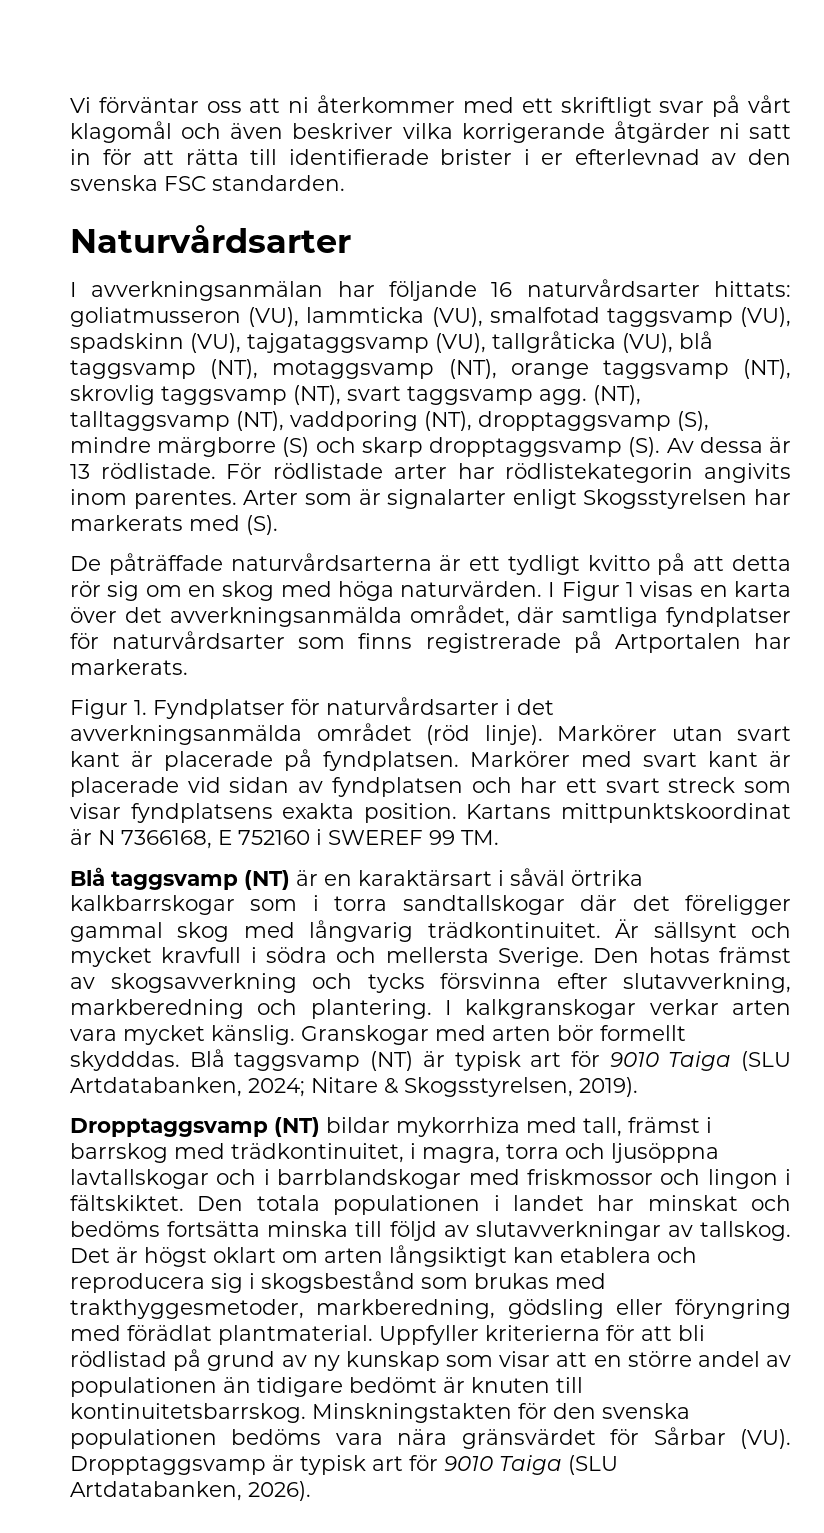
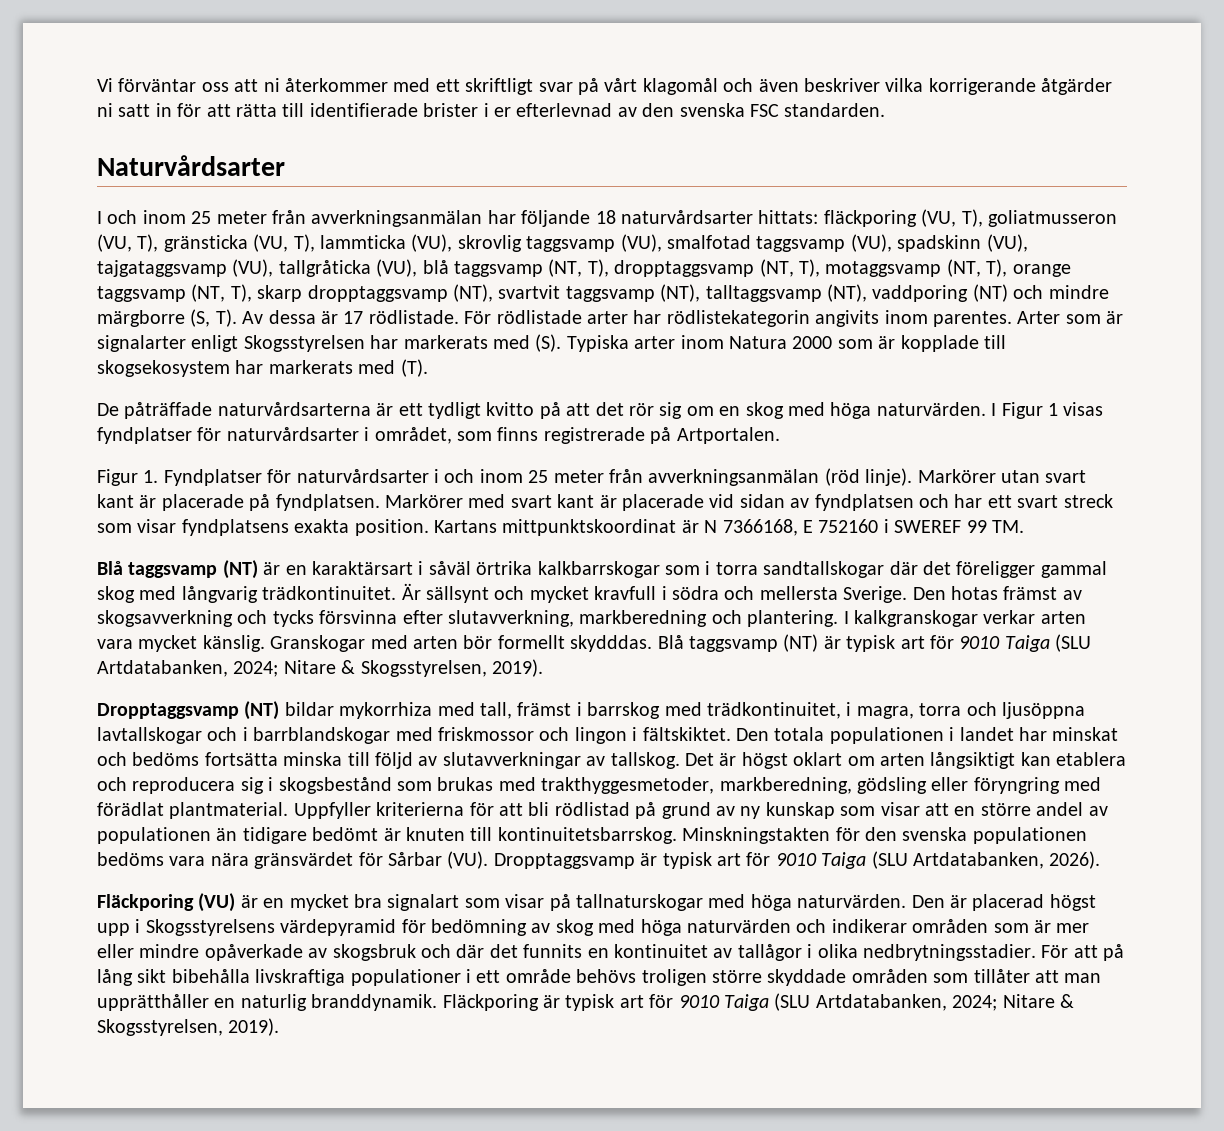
(77, 289) none -> [107,210,306,224] och inom 25 meter från
[491,282,513,297] 16 -> [595,210,616,224] 18
[70,307,425,327] goliatmusseron (VU), lammticka -> [823,209,1117,227] [97,234,616,252] fläckporing (VU, T), goliatmusseron (VU, T), gränsticka (VU, T), lammticka (VU), skrovlig taggsvamp
[210,359,791,379] [70,385,641,405] [70,411,709,431] [70,437,661,457] (NT), motaggsvamp (NT), orange taggsvamp (NT), skrovlig taggsvamp (NT), svart taggsvamp agg. (NT), talltaggsvamp (NT), vaddporing (NT), dropptaggsvamp (S), mindre märgborre (S) och skarp dropptaggsvamp (S). -> [548,259,1071,277] [97,284,1109,302] [97,309,237,327] (NT, T), dropptaggsvamp (NT, T), motaggsvamp (NT, T), orange taggsvamp (NT, T), skarp dropptaggsvamp (NT), svartvit taggsvamp (NT), talltaggsvamp (NT), vaddporing (NT) och mindre märgborre (S, T).
[70,464,90,479] 13 -> [343,311,364,324] 17
(278, 525) none -> [566,335,1006,352] [97,359,428,377] Typiska arter inom Natura 2000 som är kopplade till skogsekosystem har markerats med (T).
[732,555,792,571] detta -> [595,402,624,416] det
[699,581,791,597] [70,605,659,627] en karta över det avverkningsanmälda området, där samtliga -> (1104, 409) none
(286, 640) none -> [364,427,452,444] i området,
[614,633,791,653] [70,659,188,675] Artportalen har markerats. -> [676,427,780,444] Artportalen.
[517,699,554,715] [70,723,412,745] det avverkningsanmälda området -> [444,469,820,486] och inom 25 meter från avverkningsanmälan
(311, 1491) none -> [97,893,1096,912] [97,919,1090,936] [97,944,1125,961] [97,969,1102,986] [97,993,1074,1011] [97,1018,280,1036] // Fläckporing (VU) är en mycket bra signalart som visar på tallnaturskogar med höga naturvärden. Den är placerad högst upp i Skogsstyrelsens värdepyramid för bedömning av skog med höga naturvärden och indikerar områden som är mer eller mindre opåverkade av skogsbruk och där det funnits en kontinuitet av tallågor i olika nedbrytningsstadier. För att på lång sikt bibehålla livskraftiga populationer i ett område behövs troligen större skyddade områden som tillåter att man upprätthåller en naturlig branddynamik. Fläckporing är typisk art för 9010 Taiga (SLU Artdatabanken, 2024; Nitare & Skogsstyrelsen, 2019).

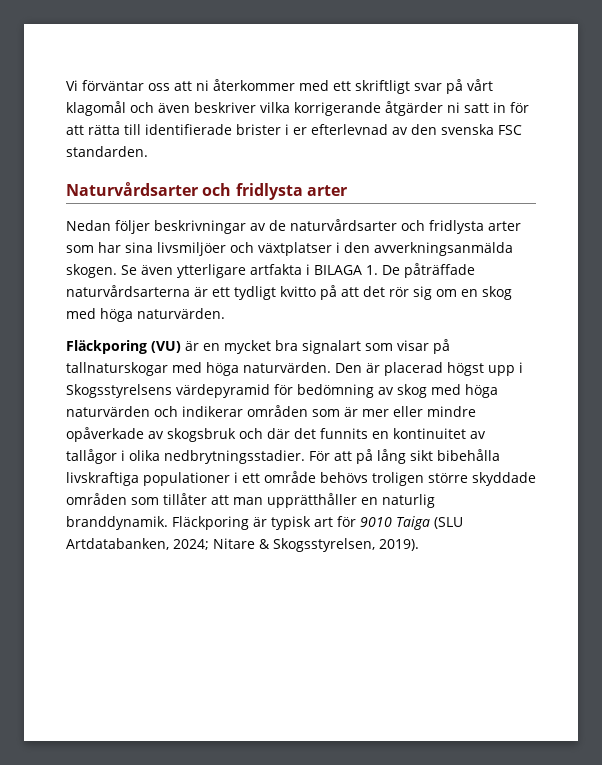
[97,209,1117,227] [97,234,1028,252] [97,259,1071,277] [97,284,1109,302] [97,309,1124,327] [97,334,1006,352] [97,359,428,377] // I och inom 25 meter från avverkningsanmälan har följande 18 naturvårdsarter hittats: fläckporing (VU, T), goliatmusseron (VU, T), gränsticka (VU, T), lammticka (VU), skrovlig taggsvamp (VU), smalfotad taggsvamp (VU), spadskinn (VU), tajgataggsvamp (VU), tallgråticka (VU), blå taggsvamp (NT, T), dropptaggsvamp (NT, T), motaggsvamp (NT, T), orange taggsvamp (NT, T), skarp dropptaggsvamp (NT), svartvit taggsvamp (NT), talltaggsvamp (NT), vaddporing (NT) och mindre märgborre (S, T). Av dessa är 17 rödlistade. För rödlistade arter har rödlistekategorin angivits inom parentes. Arter som är signalarter enligt Skogsstyrelsen har markerats med (S). Typiska arter inom Natura 2000 som är kopplade till skogsekosystem har markerats med (T). // -> [202,183,347,200] [66,219,521,234] [66,242,513,256] [66,264,378,278] och fridlysta arter // Nedan följer beskrivningar av de naturvårdsarter och fridlysta arter som har sina livsmiljöer och växtplatser i den avverkningsanmälda skogen. Se även ytterligare artfakta i BILAGA 1.
[991,402,1104,419] [97,427,780,444] [97,468,1087,486] [97,494,1113,511] [97,519,1024,536] [97,560,1107,579] [97,583,1082,603] [97,610,1086,627] [97,634,1092,652] [97,659,543,677] [97,701,1085,720] [97,727,1119,744] [97,752,1127,769] [97,777,1102,794] [97,802,1108,819] [97,827,1087,844] [97,851,1101,869] I Figur 1 visas fyndplatser för naturvårdsarter i området, som finns registrerade på Artportalen. // Figur 1. Fyndplatser för naturvårdsarter i och inom 25 meter från avverkningsanmälan (röd linje). Markörer utan svart kant är placerade på fyndplatsen. Markörer med svart kant är placerade vid sidan av fyndplatsen och har ett svart streck som visar fyndplatsens exakta position. Kartans mittpunktskoordinat är N 7366168, E 752160 i SWEREF 99 TM. // Blå taggsvamp (NT) är en karaktärsart i såväl örtrika kalkbarrskogar som i torra sandtallskogar där det föreligger gammal skog med långvarig trädkontinuitet. Är sällsynt och mycket kravfull i södra och mellersta Sverige. Den hotas främst av skogsavverkning och tycks försvinna efter slutavverkning, markberedning och plantering. I kalkgranskogar verkar arten vara mycket känslig. Granskogar med arten bör formellt skydddas. Blå taggsvamp (NT) är typisk art för 9010 Taiga (SLU Artdatabanken, 2024; Nitare & Skogsstyrelsen, 2019). // Dropptaggsvamp (NT) bildar mykorrhiza med tall, främst i barrskog med trädkontinuitet, i magra, torra och ljusöppna lavtallskogar och i barrblandskogar med friskmossor och lingon i fältskiktet. Den totala populationen i landet har minskat och bedöms fortsätta minska till följd av slutavverkningar av tallskog. Det är högst oklart om arten långsiktigt kan etablera och reproducera sig i skogsbestånd som brukas med trakthyggesmetoder, markberedning, gödsling eller föryngring med förädlat plantmaterial. Uppfyller kriterierna för att bli rödlistad på grund av ny kunskap som visar att en större andel av populationen än tidigare bedömt är knuten till kontinuitetsbarrskog. Minskningstakten för den svenska populationen bedöms vara nära gränsvärdet för Sårbar (VU). Dropptaggsvamp är typisk art för 9010 Taiga (SLU Artdatabanken, 2026). -> (225, 313) none

